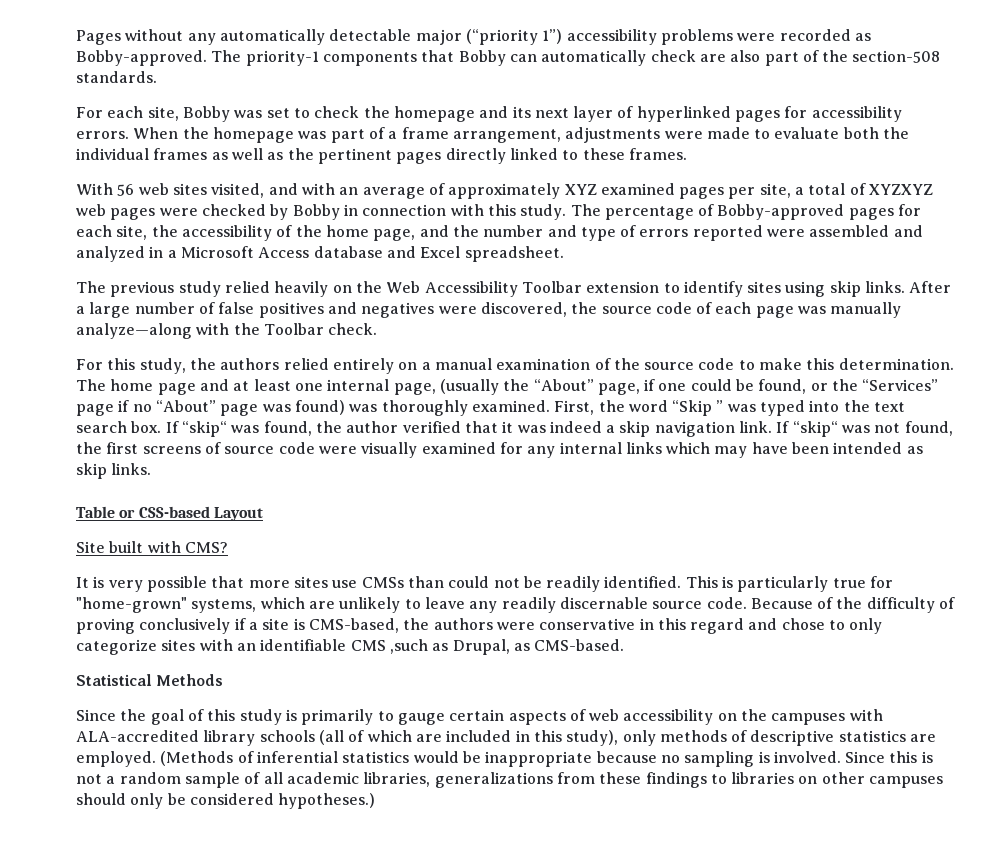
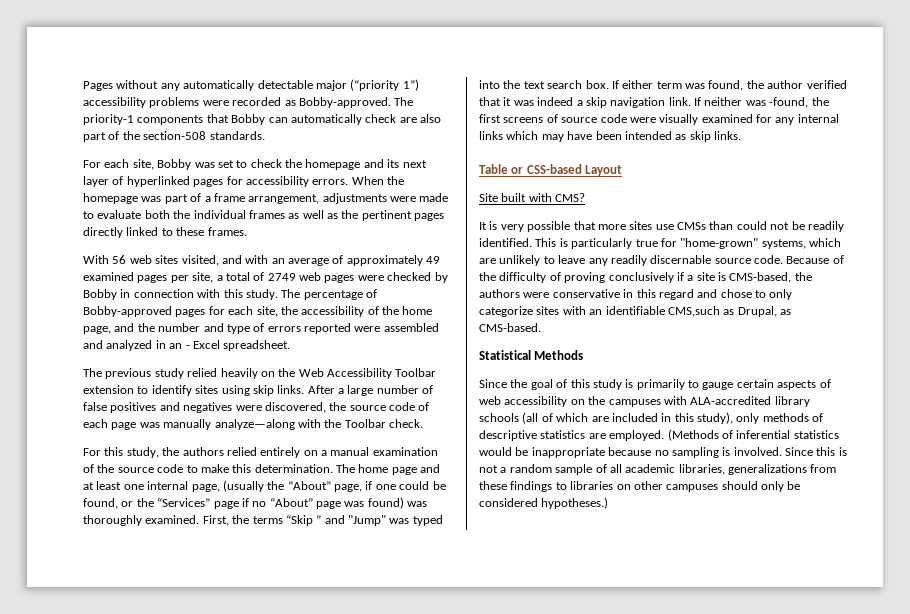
[564,184,597,195] XYZ -> [426,256,441,264] 49
[869,184,934,195] XYZXYZ -> [267,273,296,281] 2749
[167,246,416,258] a Microsoft Access database and -> [169,343,190,349] an -
[628,400,668,412] word -> [252,516,283,524] terms
(724, 406) none -> [324,515,386,526] and "Jump"
[181,421,227,437] “skip“ -> [622,80,682,89] either term
[792,421,953,437] “skip“ was not found, -> [704,97,809,108] neither was -found,
[350,639,428,654] CMS ,such -> [667,306,720,317] CMS,such

